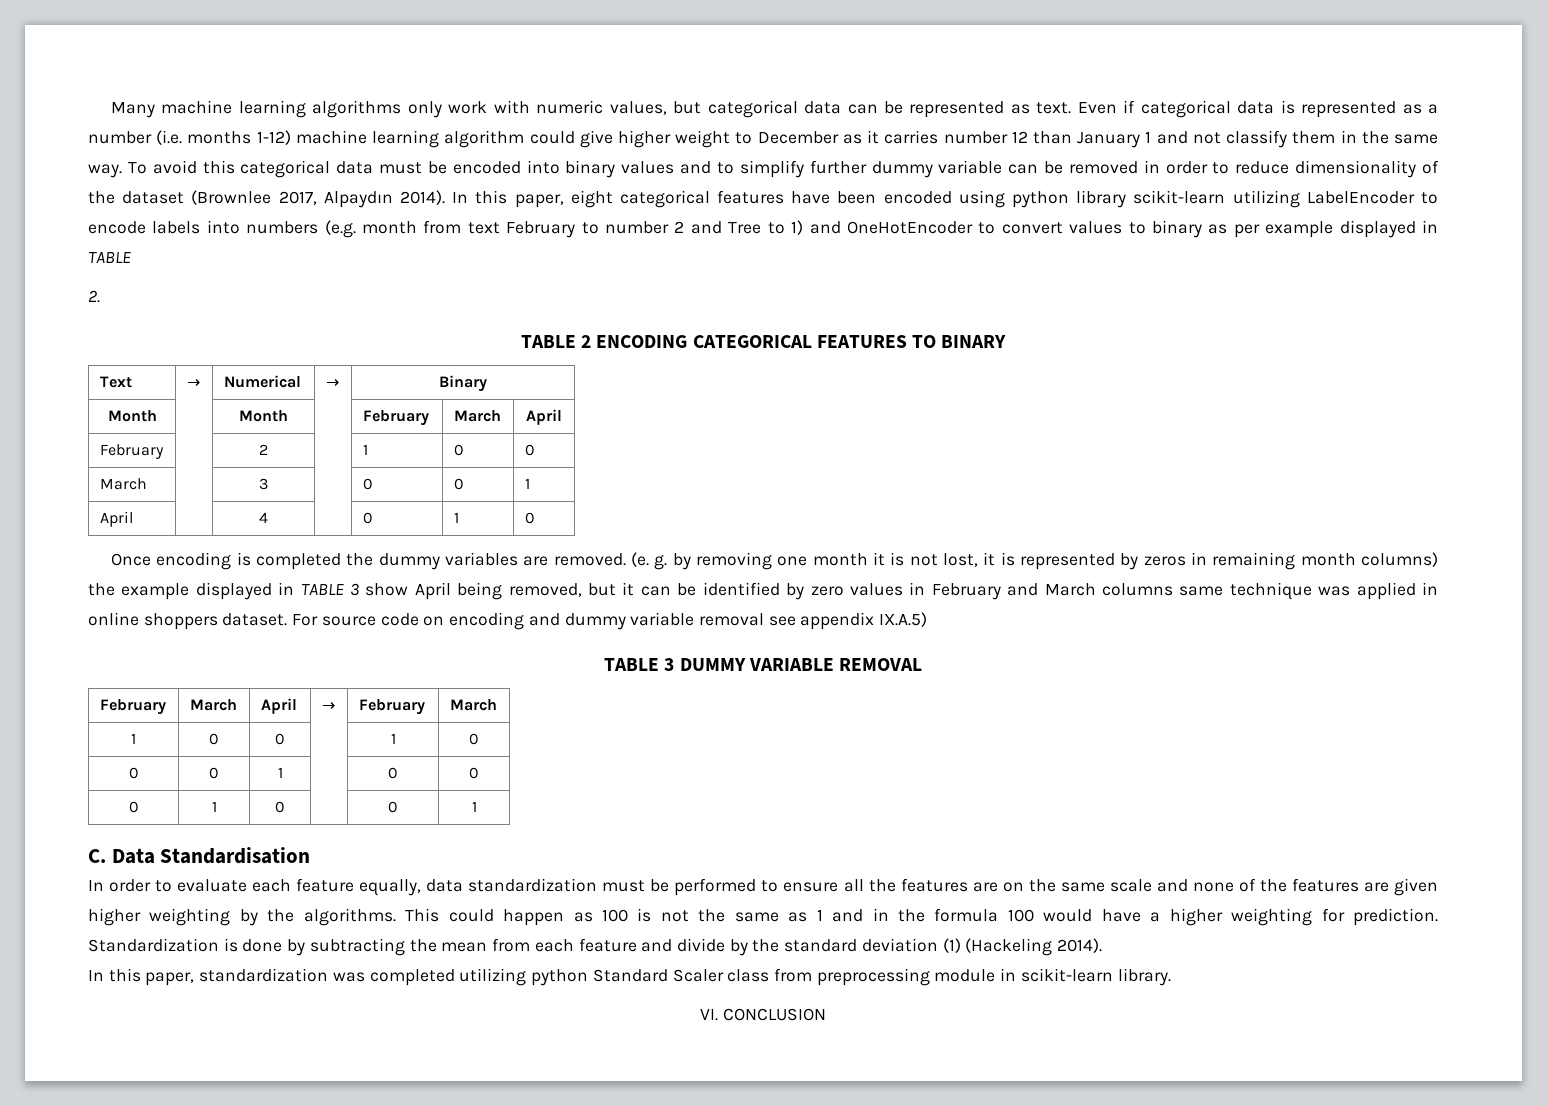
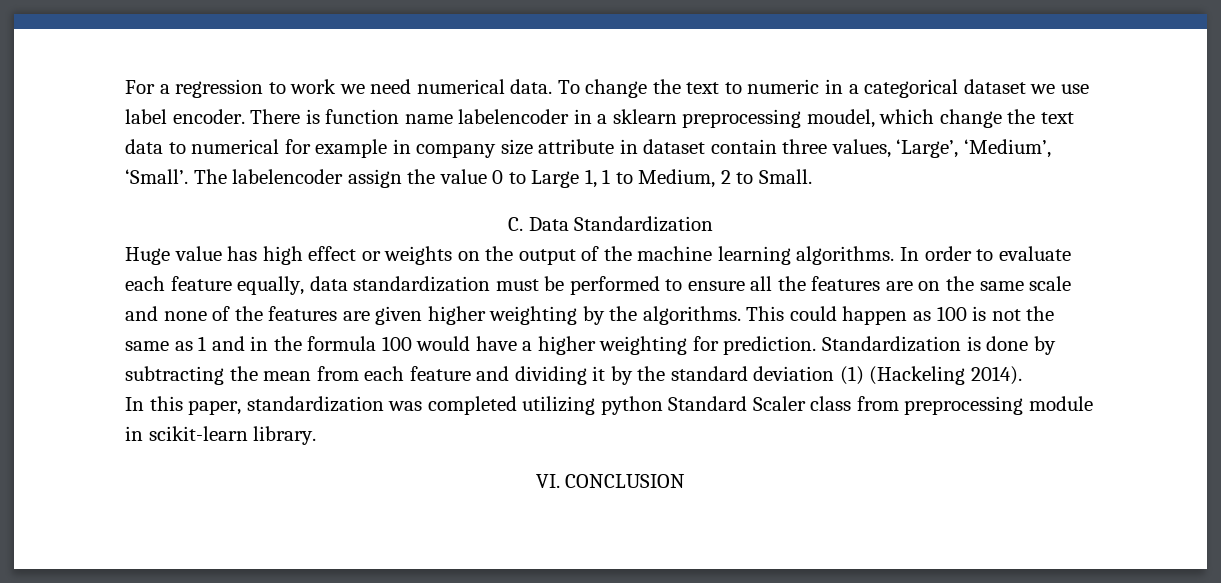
[110,100,1438,118] [88,130,1438,148] [88,160,1439,178] [88,190,1438,208] [88,220,1438,238] [88,252,131,263] [88,290,100,303] [520,335,1007,348] [99,376,132,388] [186,379,200,387] [223,375,301,388] [325,379,339,387] [439,375,487,392] [107,410,157,422] [239,410,288,422] [362,410,429,426] [453,410,501,422] [526,409,562,425] [99,444,164,459] [259,444,268,455] [362,444,368,455] [453,444,464,456] [524,444,535,456] [99,478,147,490] [259,478,268,490] [362,478,373,490] [453,478,464,490] [524,478,530,489] [99,511,133,527] [259,512,268,523] [362,512,373,524] [453,512,459,523] [524,512,535,524] [110,552,1439,570] [88,582,1438,600] [88,612,928,630] [603,658,923,671] [99,699,166,715] [189,699,237,711] [260,698,297,714] [321,702,335,710] [358,699,425,715] [449,699,497,711] [131,733,136,744] [209,733,219,745] [275,733,285,745] [390,733,396,744] [469,733,479,745] [128,767,139,779] [209,767,219,779] [277,767,283,778] [388,767,398,779] [469,767,479,779] [128,801,139,813] [211,801,217,812] [275,801,285,813] [388,801,398,813] [471,801,477,812] [88,847,311,864] Many machine learning algorithms only work with numeric values, but categorical data can be represented as text. Even if categorical data is represented as a number (i.e. months 1-12) machine learning algorithm could give higher weight to December as it carries number 12 than January 1 and not classify them in the same way. To avoid this categorical data must be encoded into binary values and to simplify further dummy variable can be removed in order to reduce dimensionality of the dataset (Brownlee 2017, Alpaydın 2014). In this paper, eight categorical features have been encoded using python library scikit-learn utilizing LabelEncoder to encode labels into numbers (e.g. month from text February to number 2 and Tree to 1) and OneHotEncoder to convert values to binary as per example displayed in TABLE // 2. // TABLE 2 ENCODING CATEGORICAL FEATURES TO BINARY // Text | → | Numerical | → | Binary // Month | | Month | | February | March | April // February | | 2 | | 1 | 0 | 0 // March | | 3 | | 0 | 0 | 1 // April | | 4 | | 0 | 1 | 0 // Once encoding is completed the dummy variables are removed. (e. g. by removing one month it is not lost, it is represented by zeros in remaining month columns) the example displayed in TABLE 3 show April being removed, but it can be identified by zero values in February and March columns same technique was applied in online shoppers dataset. For source code on encoding and dummy variable removal see appendix IX.A.5) // TABLE 3 DUMMY VARIABLE REMOVAL // February | March | April | → | February | March // 1 | 0 | 0 | | 1 | 0 // 0 | 0 | 1 | | 0 | 0 // 0 | 1 | 0 | | 0 | 1 // C. Data Standardisation // -> [125,79,1089,98] [125,109,1075,128] [125,139,1052,158] [125,169,813,188] [507,216,714,232] [125,246,895,265] For a regression to work we need numerical data. To change the text to numeric in a categorical dataset we use label encoder. There is function name labelencoder in a sklearn preprocessing moudel, which change the text data to numerical for example in company size attribute in dataset contain three values, ‘Large’, ‘Medium’, ‘Small’. The labelencoder assign the value 0 to Large 1, 1 to Medium, 2 to Small. // C. Data Standardization // Huge value has high effect or weights on the output of the machine learning algorithms.
[676,938,725,952] divide -> [514,366,606,385] dividing it

